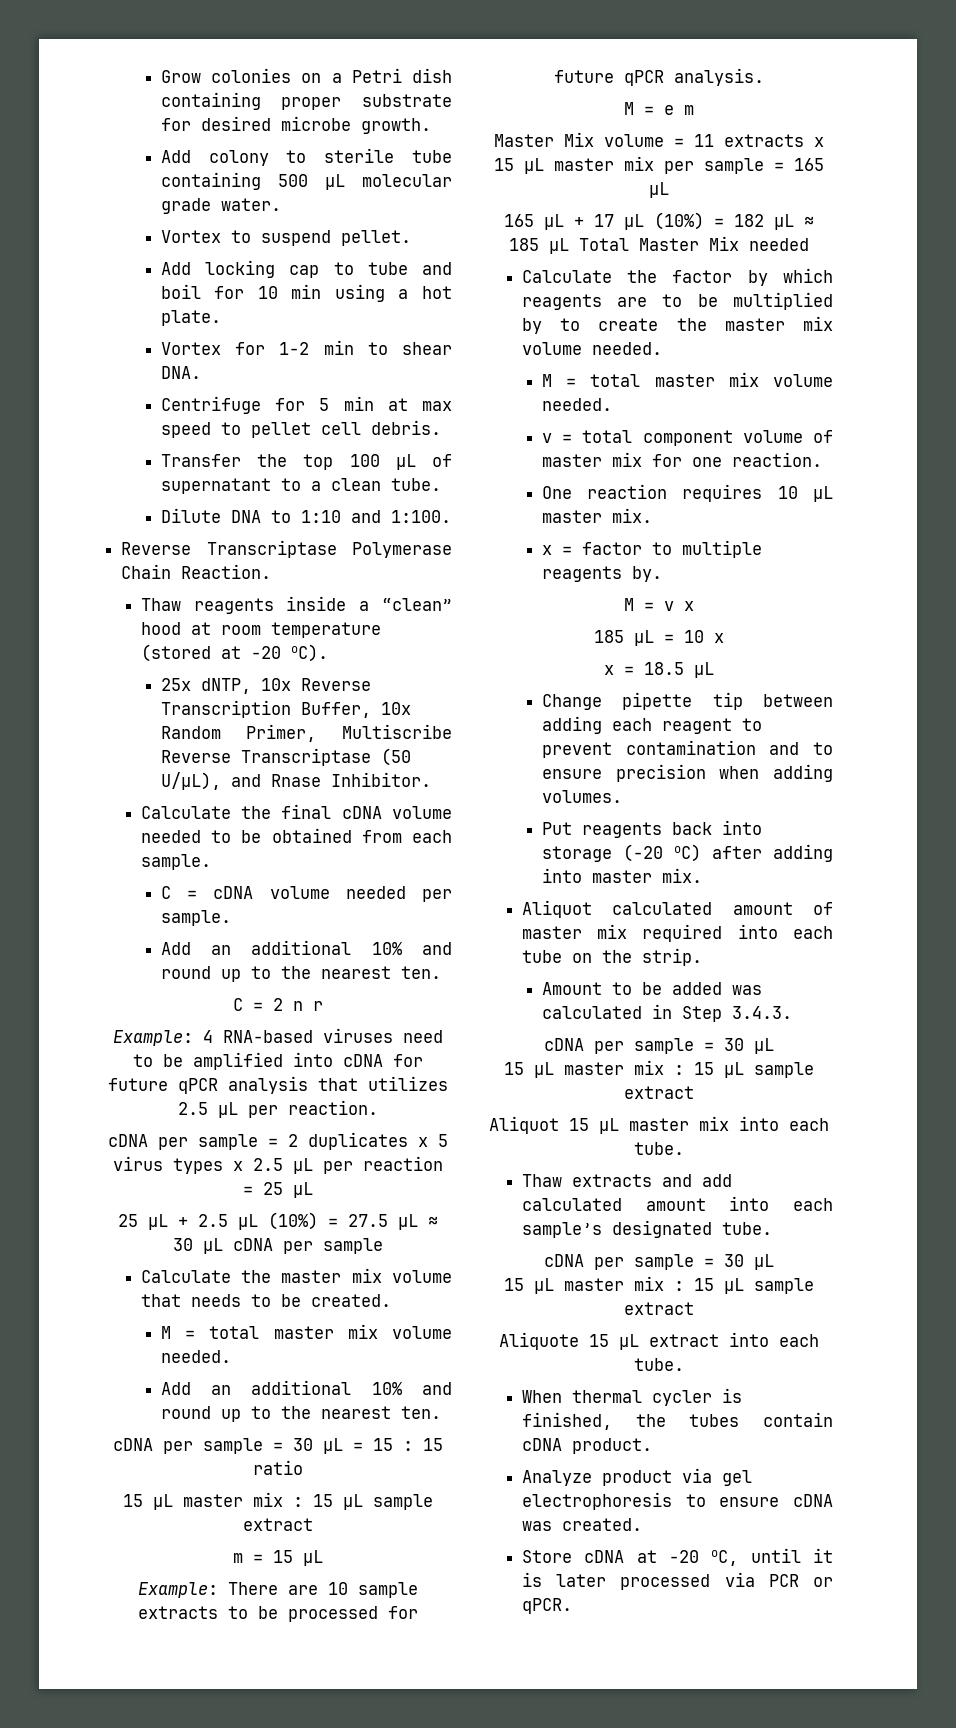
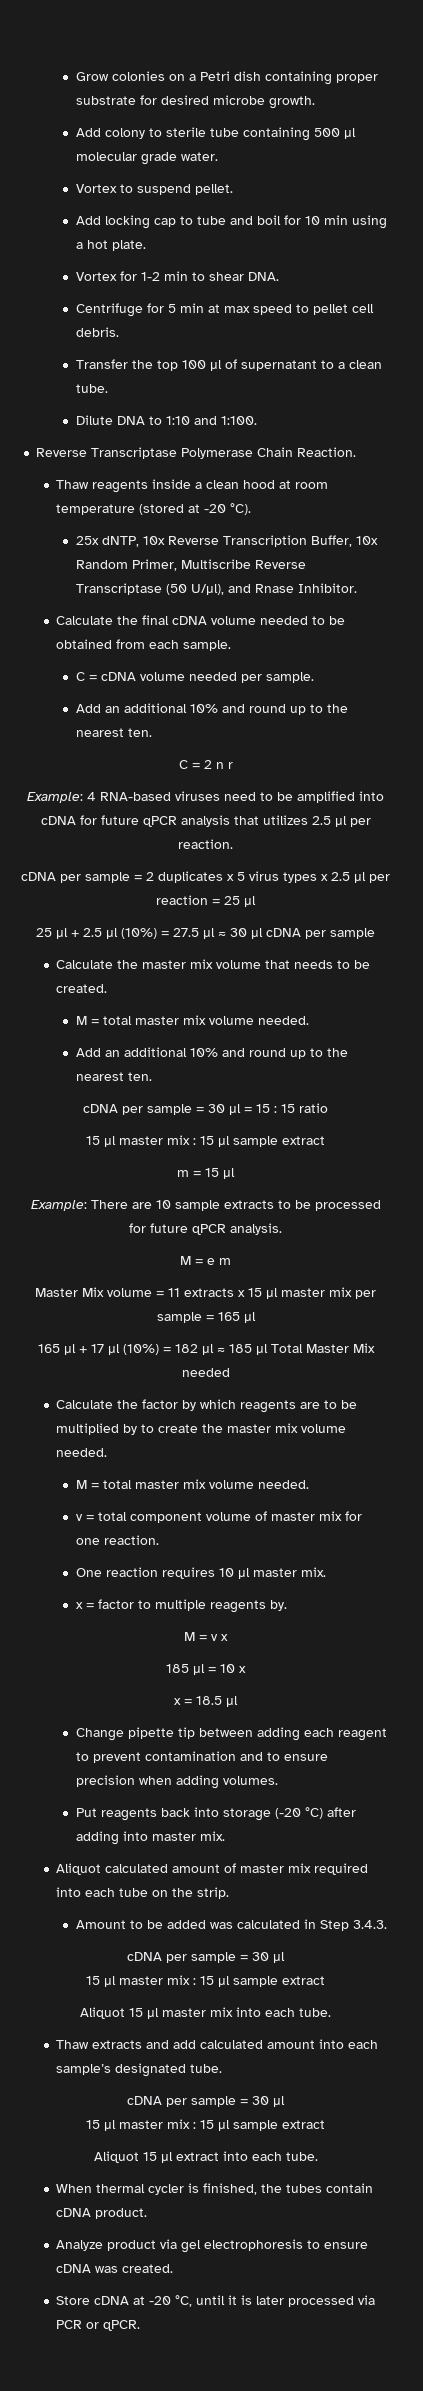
[324,174,345,190] μL -> [344,128,357,139] μl
[395,454,416,470] μL -> [210,360,223,371] μl
[382,598,452,611] “clean” -> [206,480,240,489] clean
[290,644,328,662] oC). -> [230,503,252,515] °C).
[160,772,221,790] U/μL), -> [191,584,225,595] U/μl),
[217,1102,238,1118] μL -> [334,816,347,827] μl
[292,1158,313,1174] μL -> [354,872,366,883] μl
[292,1182,313,1198] [117,1214,168,1230] μL // 25 μL -> [244,896,256,907] [36,928,68,939] μl // 25 μl
[237,1214,258,1230] μL -> [106,928,118,939] μl
[397,1214,418,1230] μL -> [203,928,215,939] μl
[202,1238,223,1254] μL -> [251,928,263,939] μl
[322,1438,343,1454] μL -> [229,1104,241,1115] μl
[152,1492,363,1510] μL master mix : 15 μL -> [104,1135,230,1147] μl master mix : 15 μl
[302,1550,323,1566] μL -> [223,1168,235,1179] μl
[523,158,544,174] μL -> [266,1288,278,1299] μl
[648,182,669,198] [503,214,564,230] μL // 165 μL -> [243,1312,256,1323] [37,1344,76,1355] μl // 165 μl
[623,214,644,230] μL -> [107,1344,120,1355] μl
[773,214,794,230] μL -> [201,1344,214,1355] μl
[548,238,569,254] μL -> [255,1344,268,1355] μl
[813,486,833,502] μL -> [238,1568,251,1579] μl
[633,630,654,646] μL -> [193,1664,205,1675] μl
[693,662,714,678] μL -> [226,1696,238,1707] μl
[673,844,701,862] oC) -> [305,1807,324,1819] °C)
[753,1038,774,1054] [503,1060,814,1078] [623,1086,694,1099] [488,1116,619,1134] μL // 15 μL master mix : 15 μL sample extract // Aliquot 15 μL -> [273,1952,285,1963] [86,1975,325,1987] [80,2007,159,2019] μl // 15 μl master mix : 15 μl sample extract // Aliquot 15 μl
[753,1254,774,1270] [503,1276,814,1294] [623,1302,694,1315] [498,1332,639,1350] μL // 15 μL master mix : 15 μL sample extract // Aliquote 15 μL -> [273,2096,285,2107] [86,2119,325,2131] [93,2151,173,2163] μl // 15 μl master mix : 15 μl sample extract // Aliquot 15 μl
[711,1550,739,1566] oC, -> [175,2295,193,2307] °C,

